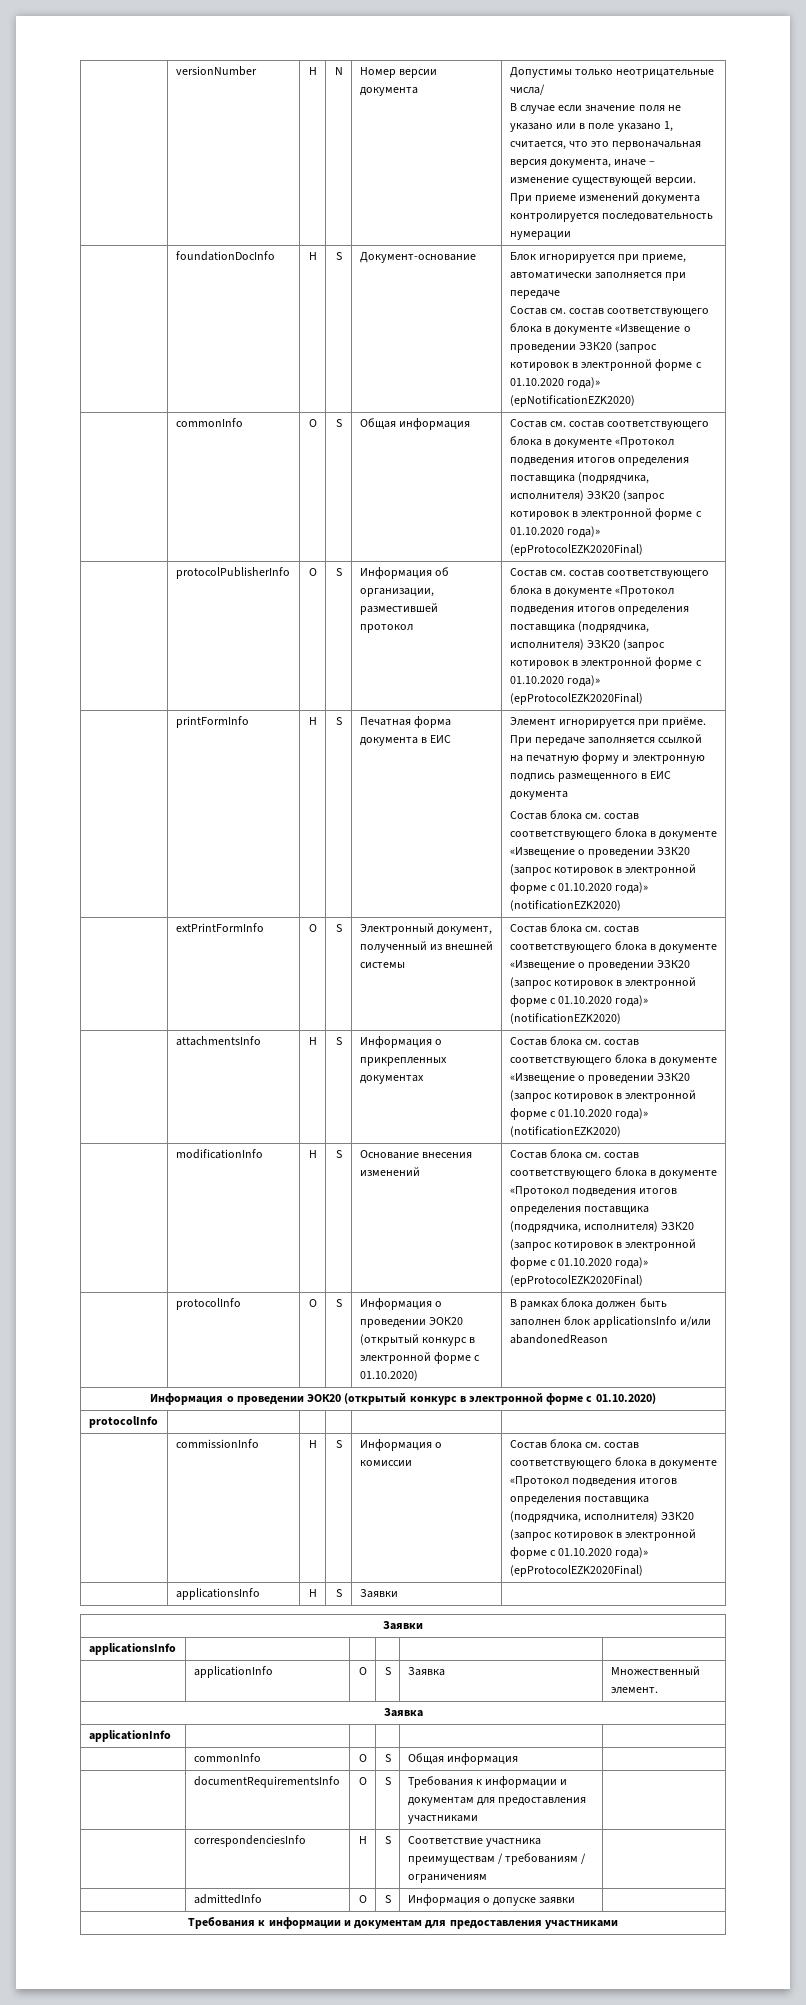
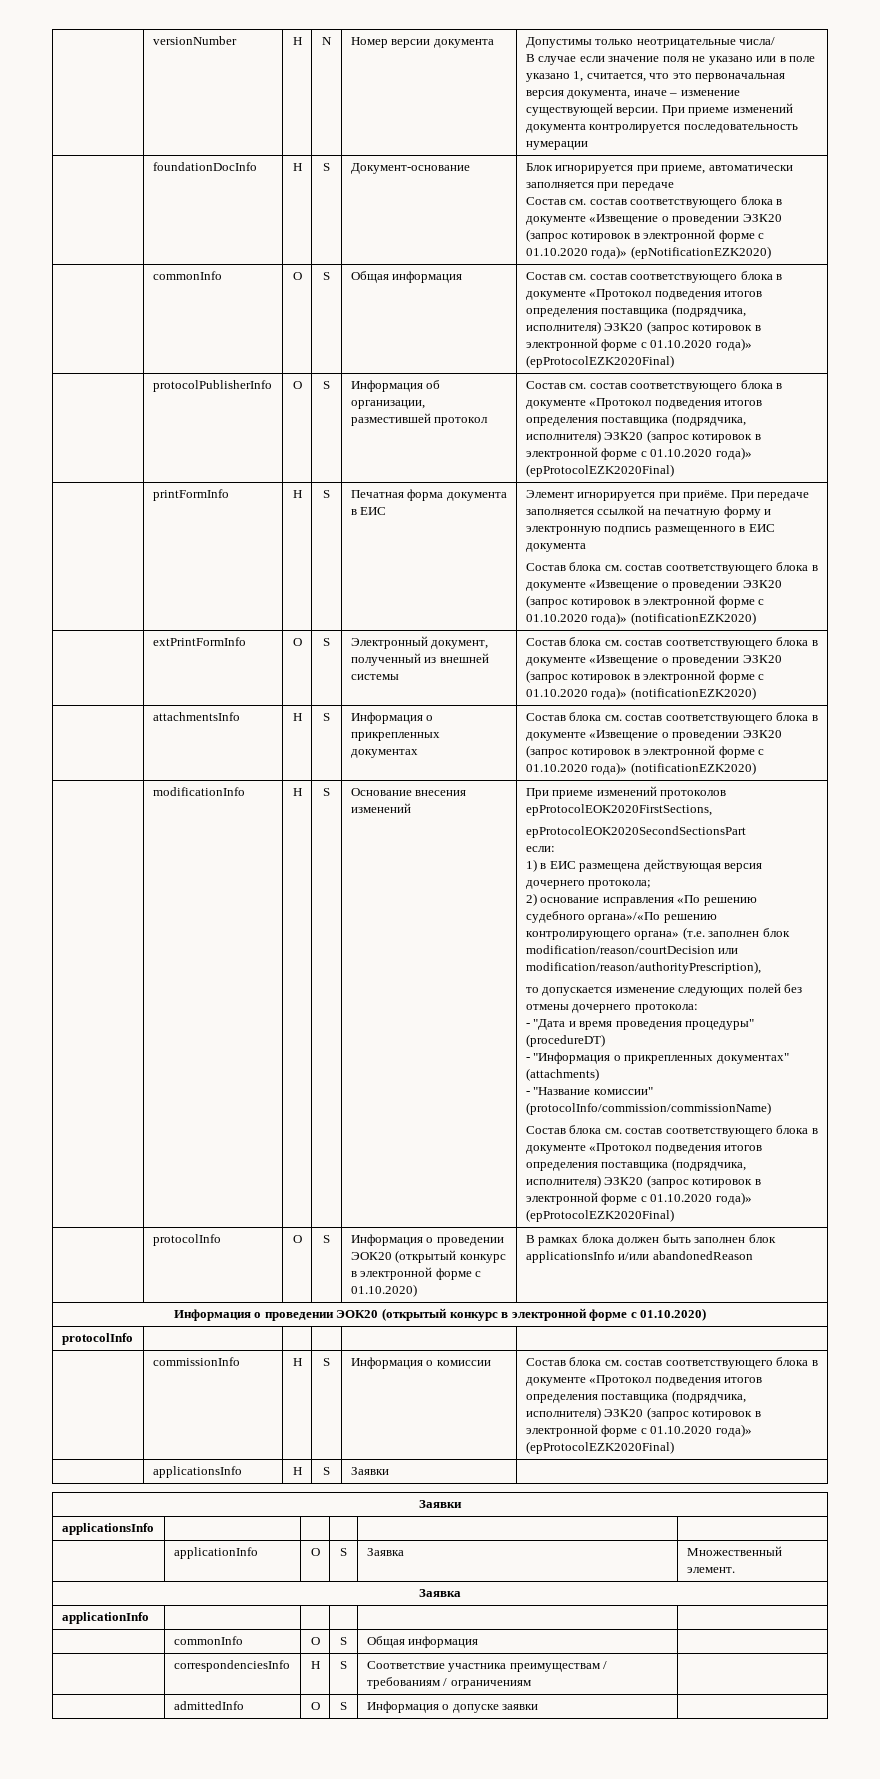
(420, 1171) none -> [525,786,727,799] [525,804,712,816] [525,826,746,838] [525,846,555,852] [525,859,763,872] [525,880,652,889] [525,893,757,906] [525,911,717,923] [525,927,790,940] [525,945,739,954] [525,961,761,974] [525,983,803,996] [525,1004,698,1013] [525,1019,755,1030] [525,1034,605,1047] [525,1052,789,1064] [525,1068,599,1081] [525,1087,653,1095] [525,1102,771,1115] При приеме изменений протоколов epProtocolEOK2020FirstSections, // epProtocolEOK2020SecondSectionsPart // если: // 1) в ЕИС размещена действующая версия дочернего протокола; // 2) основание исправления «По решению судебного органа»/«По решению контролирующего органа» (т.е. заполнен блок modification/reason/courtDecision или modification/reason/authorityPrescription), // то допускается изменение следующих полей без отмены дочернего протокола: // - "Дата и время проведения процедуры" (procedureDT) // - "Информация о прикрепленных документах" (attachments) // - "Название комиссии" (protocolInfo/commission/commissionName) //
[193,1776,340,1788] [358,1777,367,1785] [384,1777,391,1785] [407,1776,568,1788] [407,1797,587,1806] [407,1815,478,1824] // | documentRequirementsInfo | О | S | Требования к информации и документам для предоставления участниками | -> (479, 1642) none
[188,1916,618,1929] // Требования к информации и документам для предоставления участниками -> (539, 1707) none

